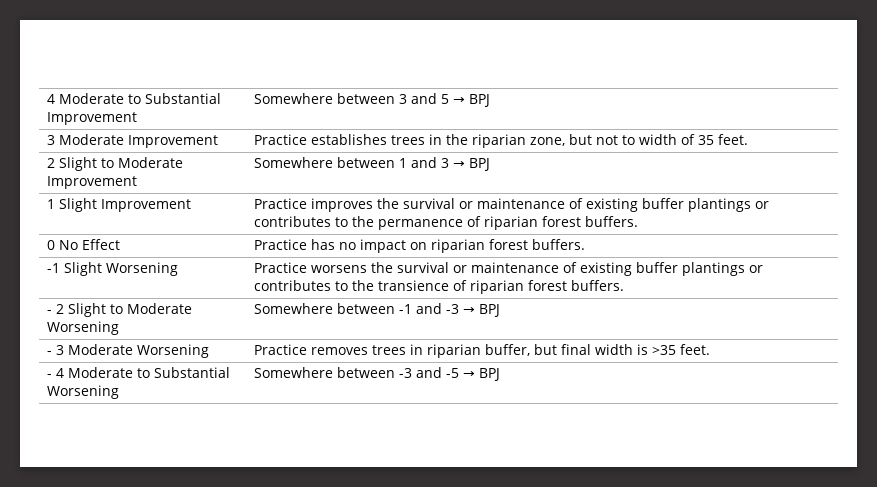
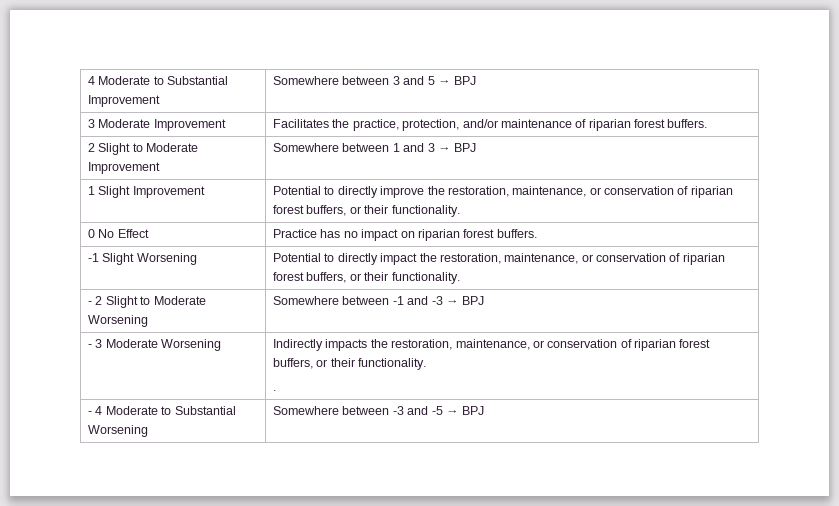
[253,134,748,148] Practice establishes trees in the riparian zone, but not to width of 35 feet. -> [273,119,708,131] Facilitates the practice, protection, and/or maintenance of riparian forest buffers.
[253,198,769,212] [253,216,638,230] Practice improves the survival or maintenance of existing buffer plantings or contributes to the permanence of riparian forest buffers. -> [273,186,733,198] [273,205,460,217] Potential to directly improve the restoration, maintenance, or conservation of riparian forest buffers, or their functionality.
[253,262,763,276] [253,280,624,294] Practice worsens the survival or maintenance of existing buffer plantings or contributes to the transience of riparian forest buffers. -> [273,253,725,265] [273,272,460,284] Potential to directly impact the restoration, maintenance, or conservation of riparian forest buffers, or their functionality.
[253,344,710,358] Practice removes trees in riparian buffer, but final width is >35 feet. -> [273,339,711,351] [273,358,427,370] [273,390,277,391] Indirectly impacts the restoration, maintenance, or conservation of riparian forest buffers, or their functionality. // .

